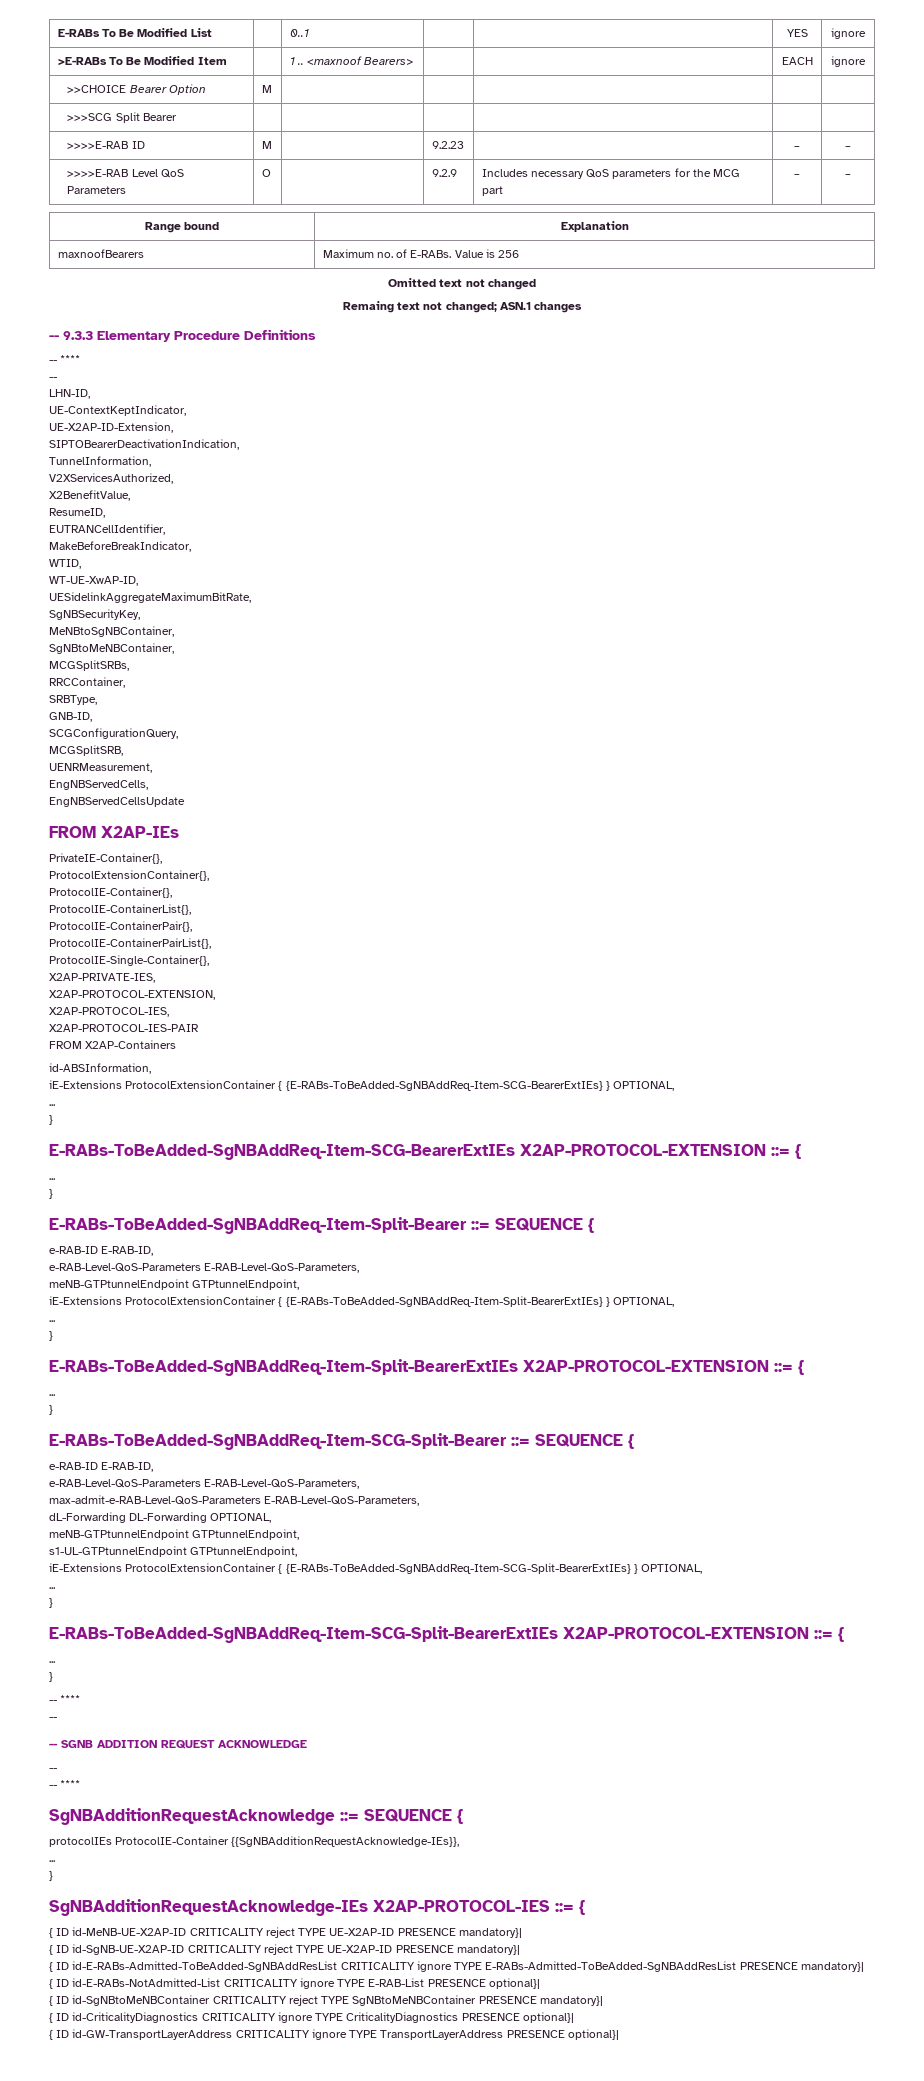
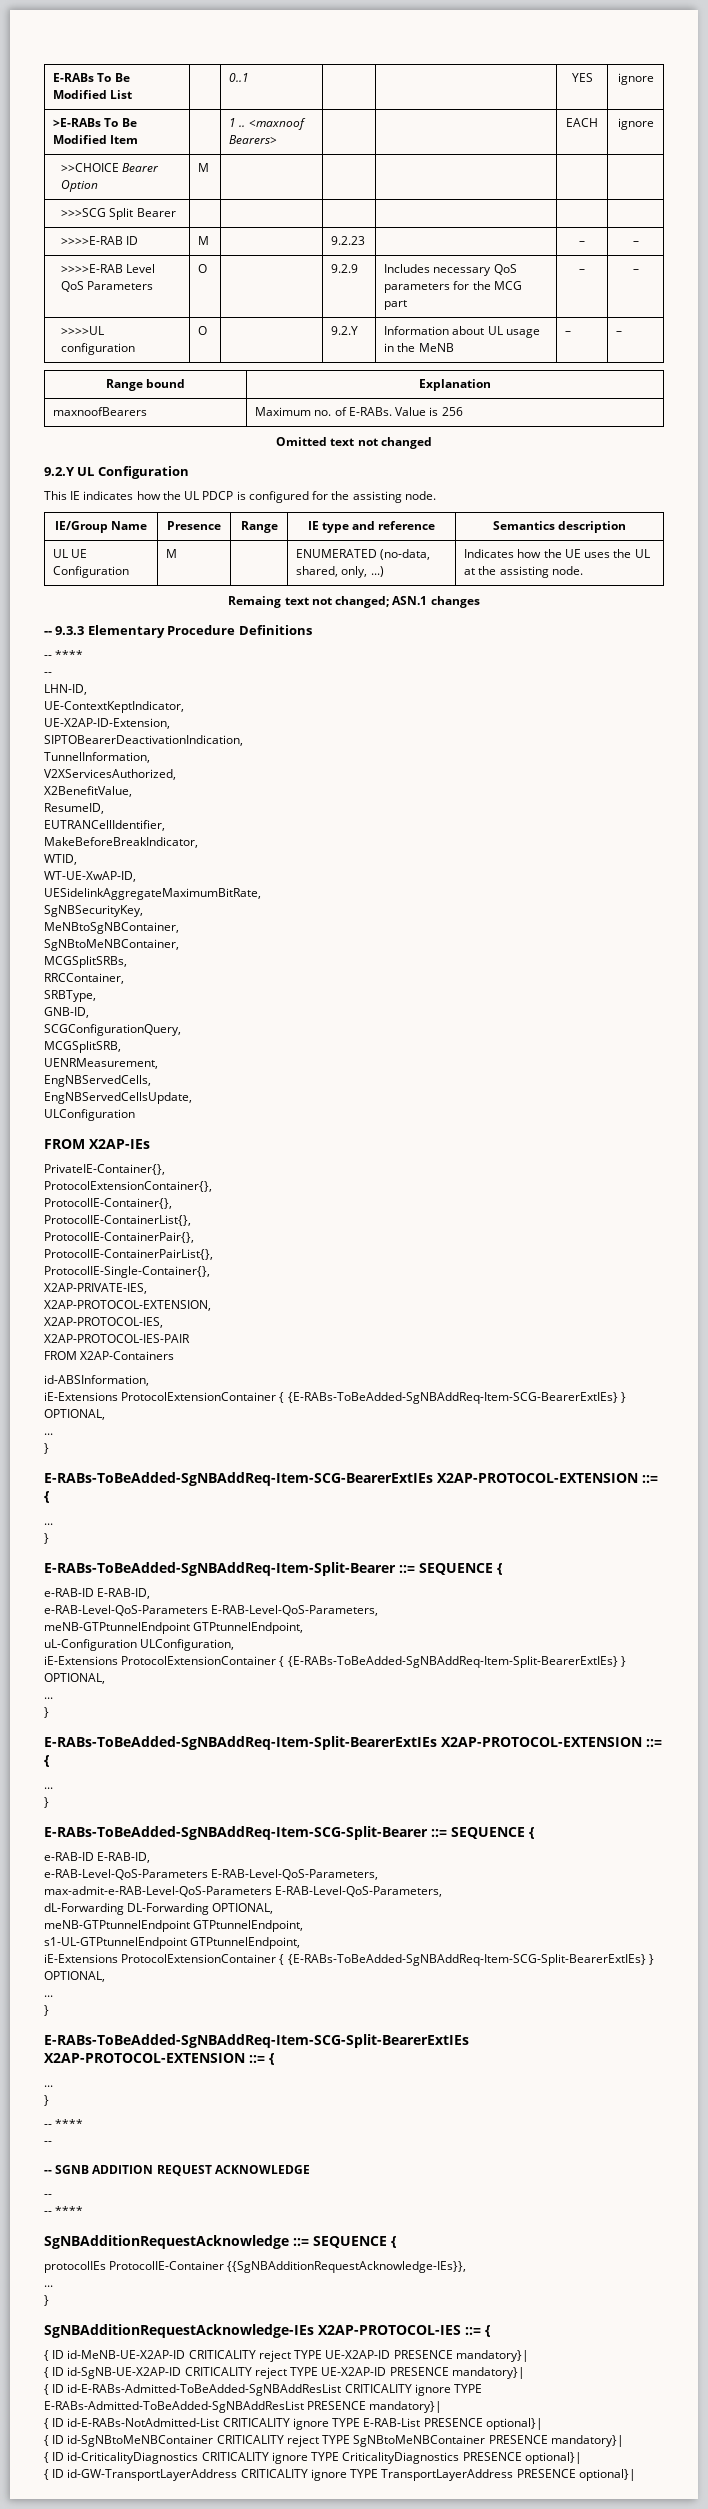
(851, 175) none -> [61,326,105,335] [61,343,136,355] [198,326,208,335] [331,326,359,335] [384,326,540,338] [384,343,454,352] [565,331,572,335] [616,331,623,335] // >>>>UL configuration | O | | 9.2.Y | Information about UL usage in the MeNB | – | –
(536, 284) none -> [44,466,189,479] [44,491,436,503] [54,521,148,533] [167,521,221,530] [240,521,278,533] [307,521,436,533] [492,521,627,533] [53,549,88,558] [53,566,130,578] [166,549,178,558] [296,549,431,560] [296,566,384,578] [464,549,650,558] [464,566,583,578] // 9.2.Y UL Configuration // This IE indicates how the UL PDCP is configured for the assisting node. // IE/Group Name | Presence | Range | IE type and reference | Semantics description // UL UE Configuration | M | | ENUMERATED (no-data, shared, only, ...) | Indicates how the UE uses the UL at the assisting node.
[49,797,185,807] EngNBServedCellsUpdate -> [44,1092,192,1104] [44,1109,135,1121] EngNBServedCellsUpdate, // ULConfiguration
(300, 1284) none -> [44,1639,235,1651] // uL-Configuration ULConfiguration,

